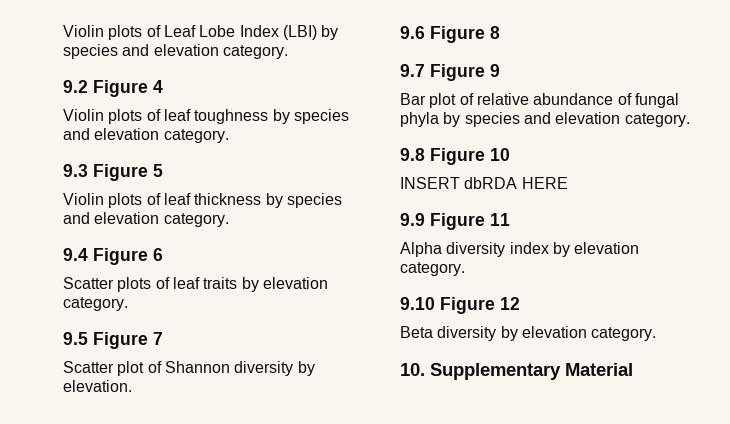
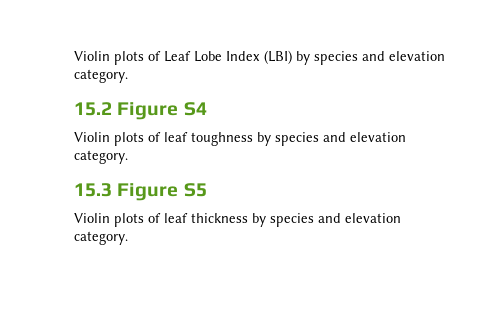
[63,80,163,97] 9.2 Figure 4 -> [74,102,207,120] 15.2 Figure S4
[63,164,163,181] 9.3 Figure 5 -> [74,183,207,201] 15.3 Figure S5
[63,248,163,265] [63,277,328,292] [63,297,128,311] [63,332,163,349] [63,361,315,376] [63,380,132,392] [400,26,500,43] [400,64,500,81] [400,93,679,108] [400,112,690,127] [400,148,510,165] [400,177,568,189] [400,213,510,230] [400,242,640,257] [400,262,465,276] [400,297,520,314] [400,326,657,341] [400,363,633,380] // 9.4 Figure 6 // Scatter plots of leaf traits by elevation category. // 9.5 Figure 7 // Scatter plot of Shannon diversity by elevation. // 9.6 Figure 8 // 9.7 Figure 9 // Bar plot of relative abundance of fungal phyla by species and elevation category. // 9.8 Figure 10 // INSERT dbRDA HERE // 9.9 Figure 11 // Alpha diversity index by elevation category. // 9.10 Figure 12 // Beta diversity by elevation category. // 10. Supplementary Material -> (128, 238) none

